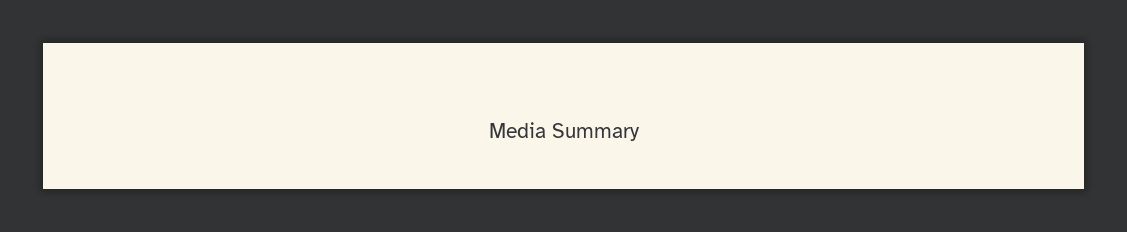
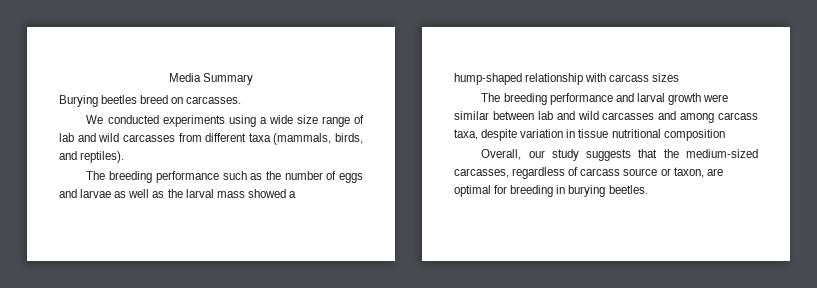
(640, 132) none -> [59,95,242,107] [86,115,364,127] [59,133,363,145] [59,151,125,163] [86,171,363,183] [59,189,296,198] [454,73,680,85] [481,93,729,105] [454,111,758,123] [454,129,725,141] [481,149,758,161] [454,167,723,179] [454,185,648,197] // Burying beetles breed on carcasses. // We conducted experiments using a wide size range of lab and wild carcasses from different taxa (mammals, birds, and reptiles). // The breeding performance such as the number of eggs and larvae as well as the larval mass showed a hump-shaped relationship with carcass sizes // The breeding performance and larval growth were similar between lab and wild carcasses and among carcass taxa, despite variation in tissue nutritional composition // Overall, our study suggests that the medium-sized carcasses, regardless of carcass source or taxon, are optimal for breeding in burying beetles.

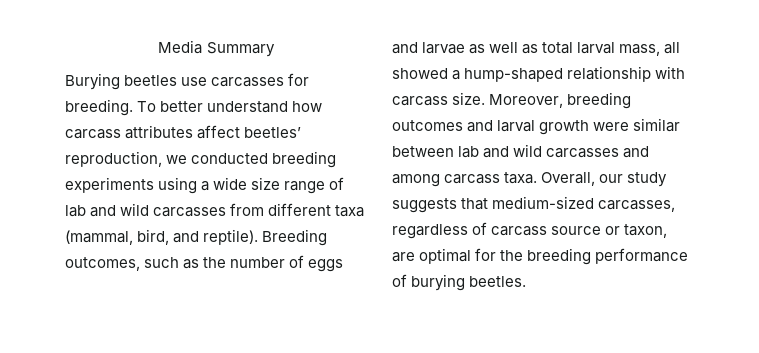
[140,95,242,104] [86,115,159,124] breed on carcasses. // We conducted -> [181,73,310,87] [65,99,323,116] [65,125,302,139] [65,151,337,168] use carcasses for breeding. To better understand how carcass attributes affect beetles’ reproduction, we conducted breeding
[273,133,363,145] [59,151,125,163] [86,171,219,183] (mammals, birds, and reptiles). // The breeding performance -> [65,229,328,246] [65,257,140,271] (mammal, bird, and reptile). Breeding outcomes,
[167,189,245,198] the larval mass -> [542,42,681,56] total larval mass, all
[652,73,680,82] [481,93,613,105] sizes // The breeding performance -> [452,92,632,109] [392,120,463,131] size. Moreover, breeding outcomes
[454,129,725,141] taxa, despite variation in tissue nutritional composition // -> [504,172,538,184] taxa.
[663,149,679,158] the -> (489, 204) none
[510,185,566,197] breeding in -> [500,248,689,265] [392,274,407,287] the breeding performance of

